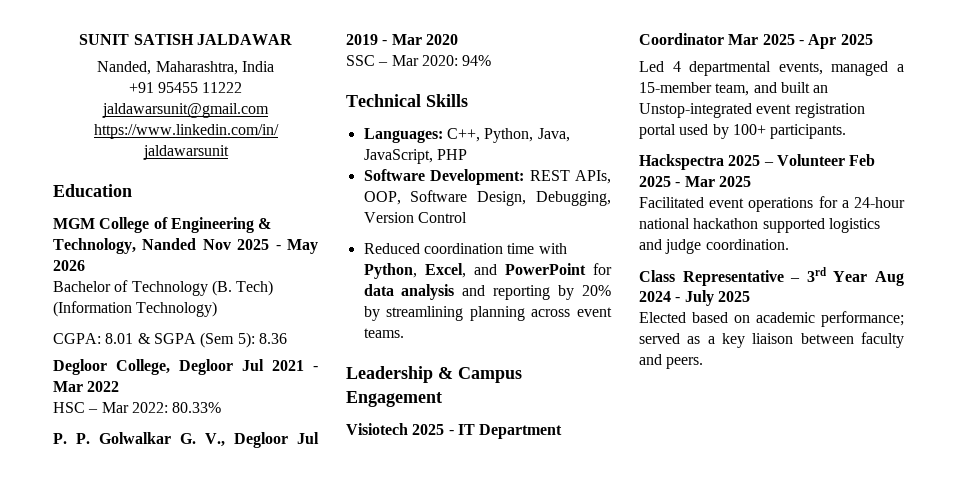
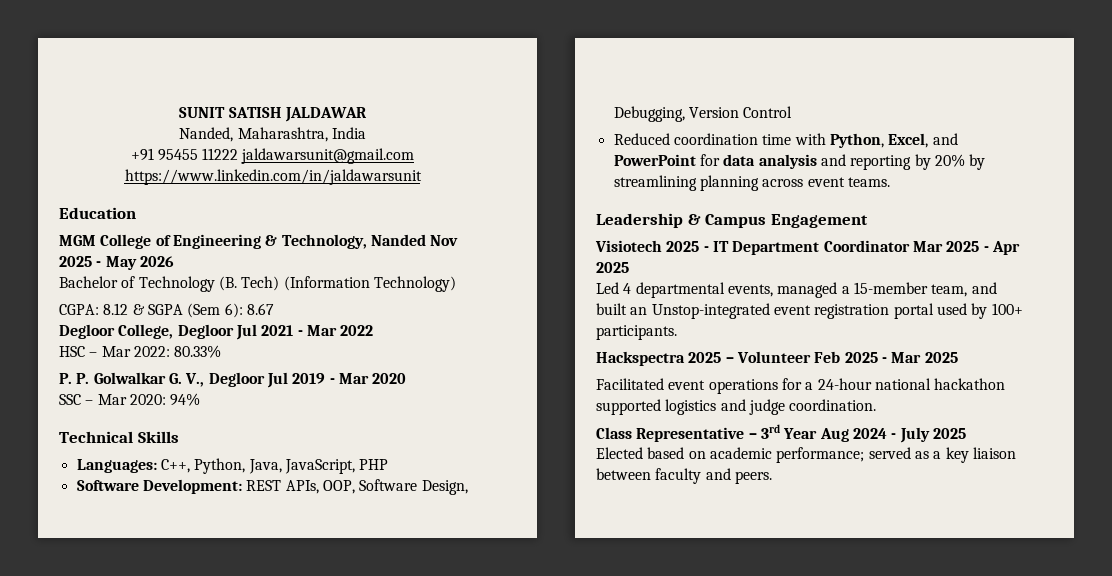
[105,333,134,344] 8.01 -> [103,303,129,315] 8.12
[237,332,287,348] 5): 8.36 -> [224,303,274,318] 6): 8.67

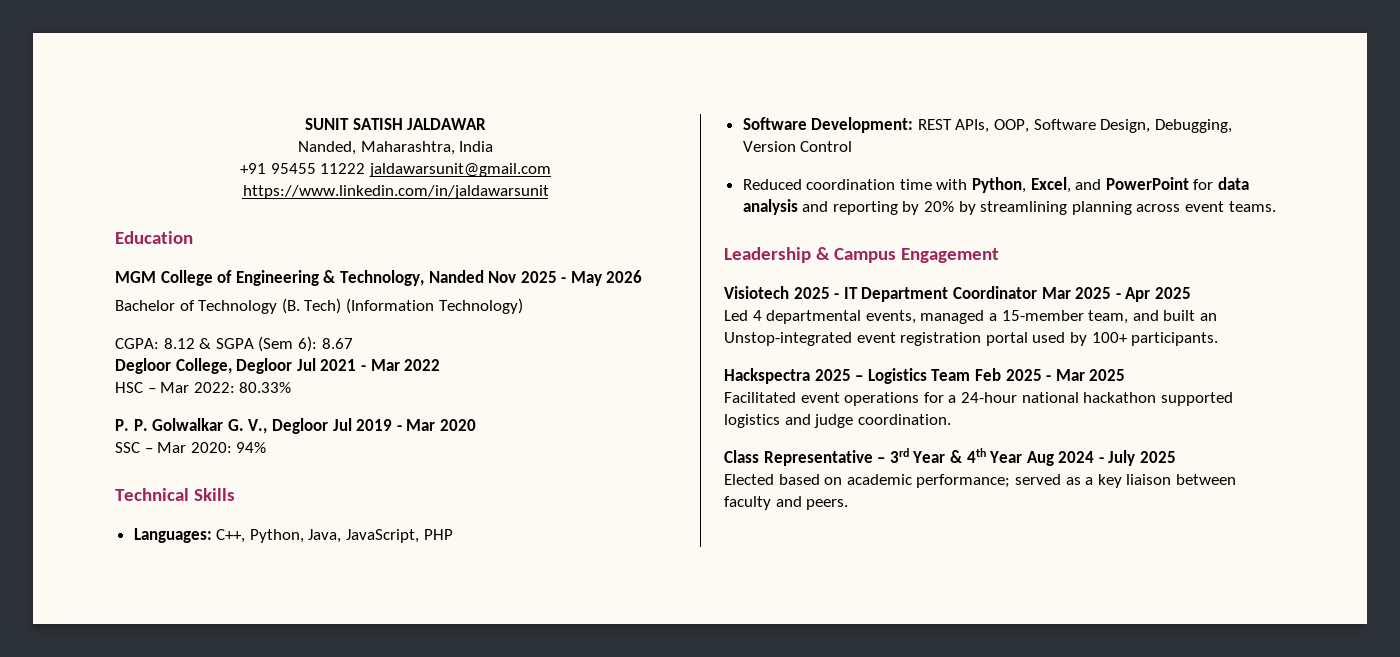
[736,351,811,363] Volunteer -> [867,368,971,384] Logistics Team
(818, 433) none -> [949,448,1023,463] & 4th Year

